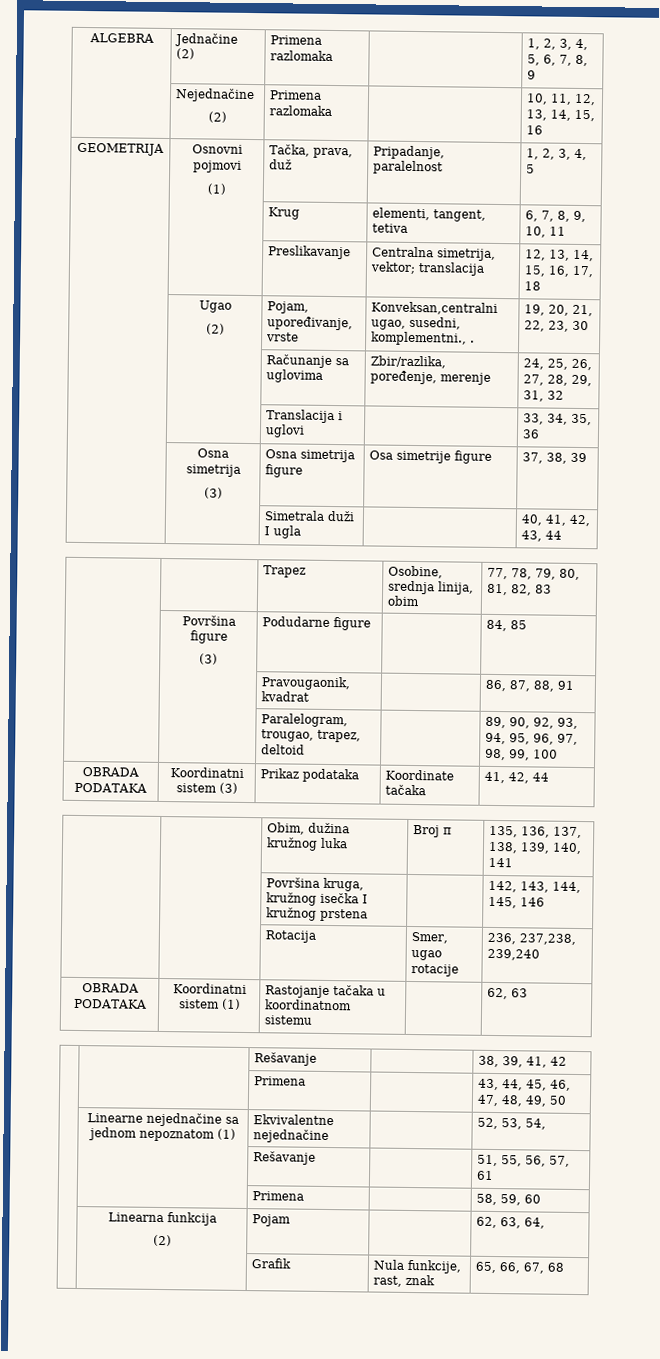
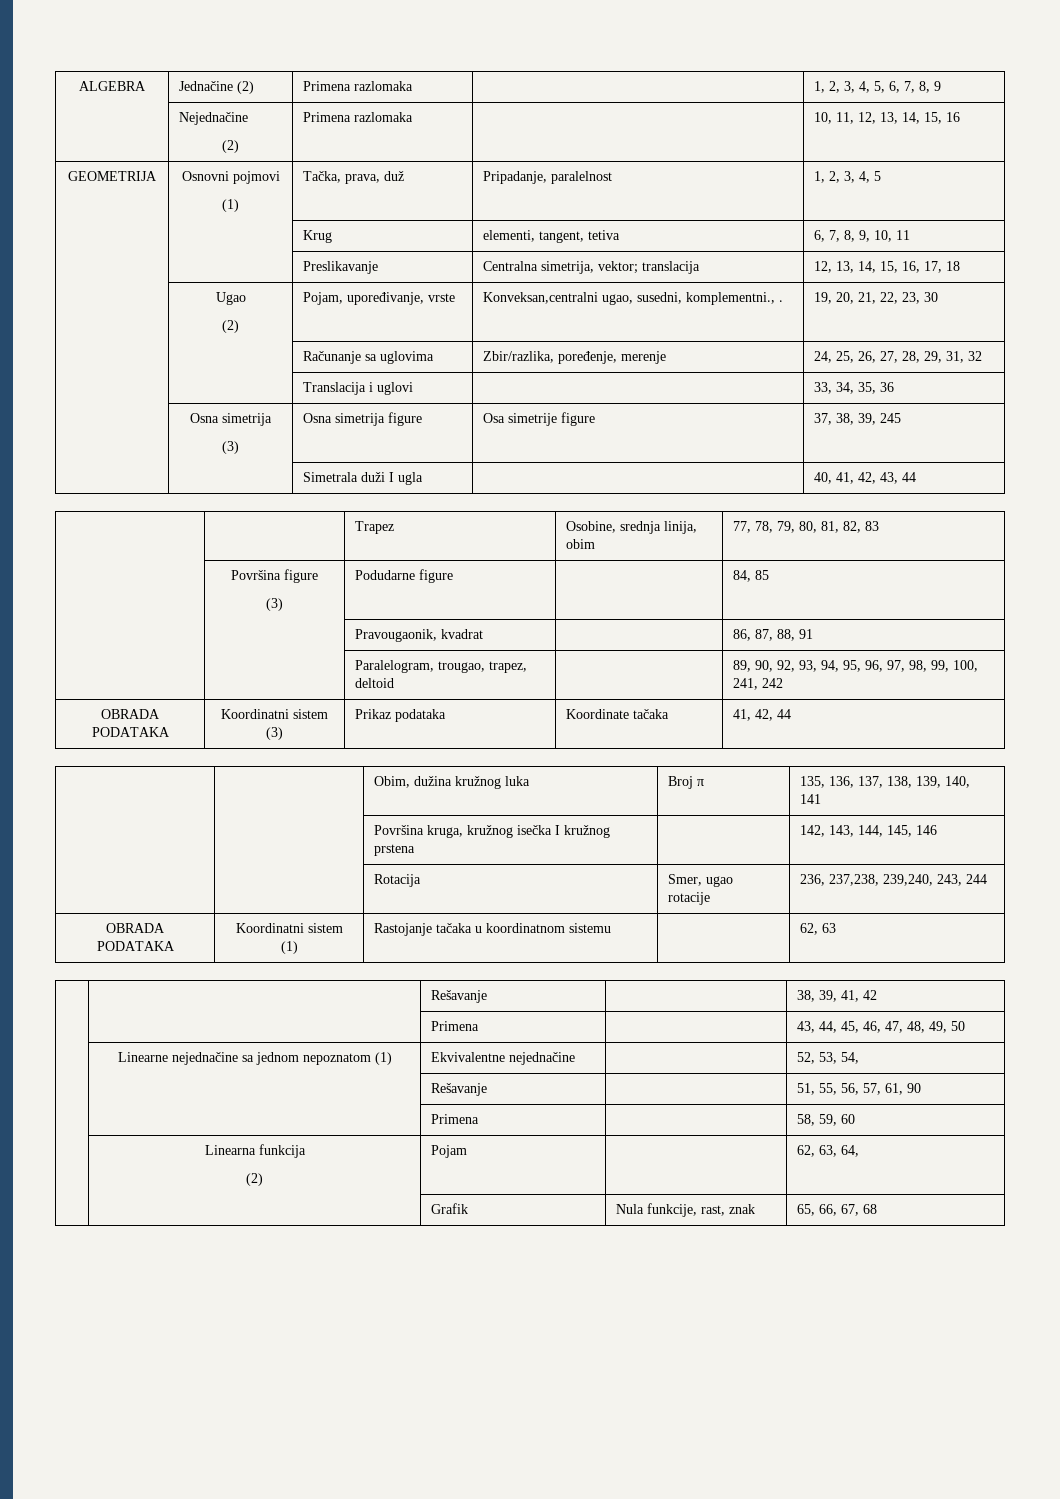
[570,452,588,463] 39 -> [858,413,902,425] 39, 245
[533,749,559,759] 100 -> [953,660,979,672] [733,678,784,690] 100, 241, 242
[487,948,541,961] 239,240 -> [883,874,988,886] 239,240, 243, 244
[476,1170,495,1181] 61 -> [885,1083,922,1095] 61, 90

